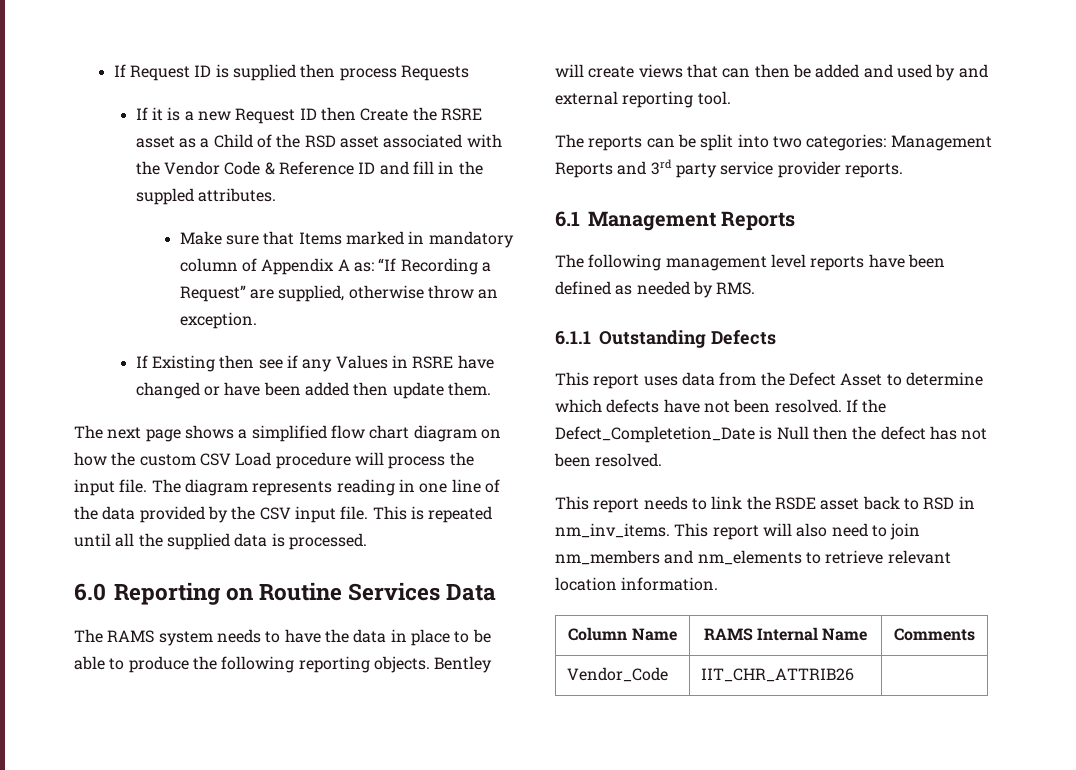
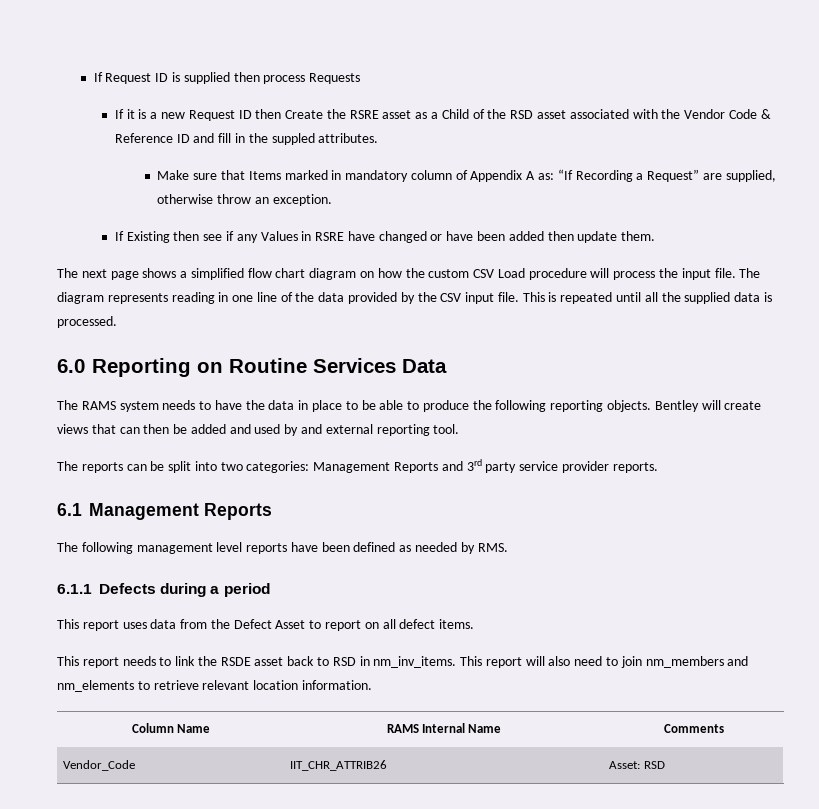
[599,330,706,348] Outstanding -> (92, 589) none
(776, 337) none -> [160,583,270,597] during a period
[905,372,983,386] [555,399,887,413] [555,426,988,443] [554,453,663,467] determine which defects have not been resolved. If the Defect_Completetion_Date is Null then the defect has not been resolved. -> [325,619,475,631] report on all defect items.
(855, 675) none -> [609,761,665,769] Asset: RSD

